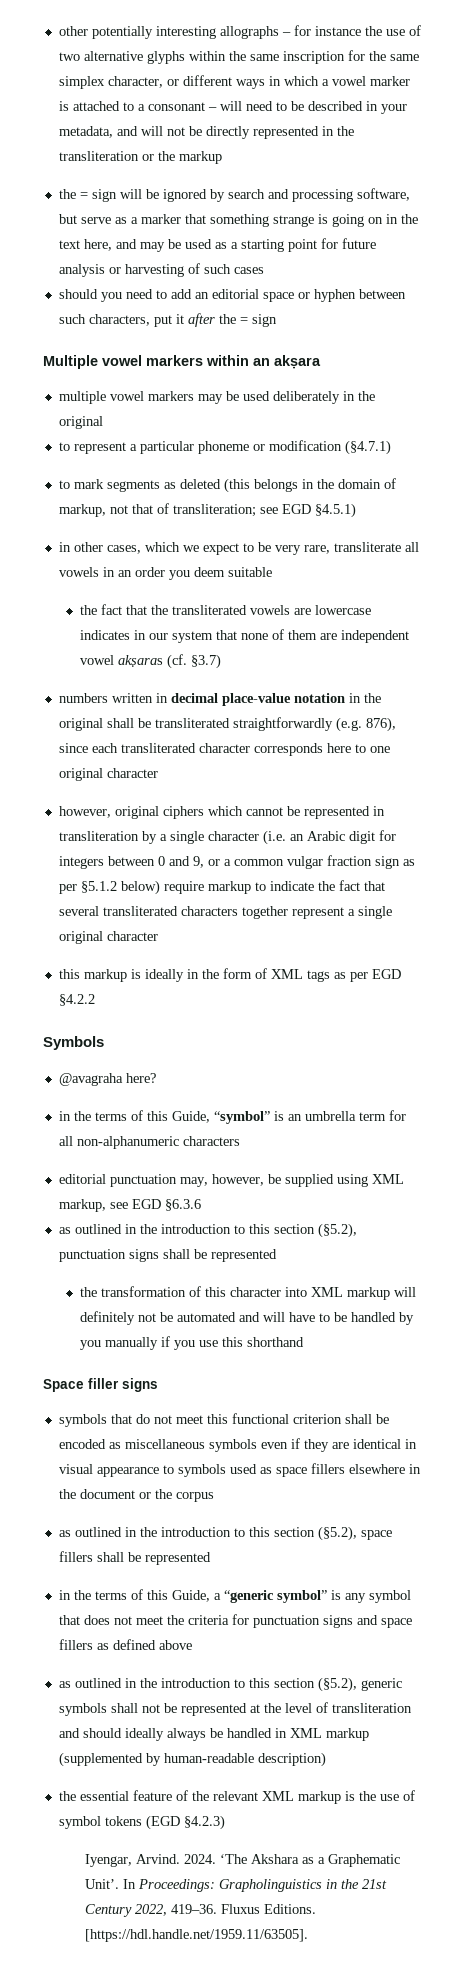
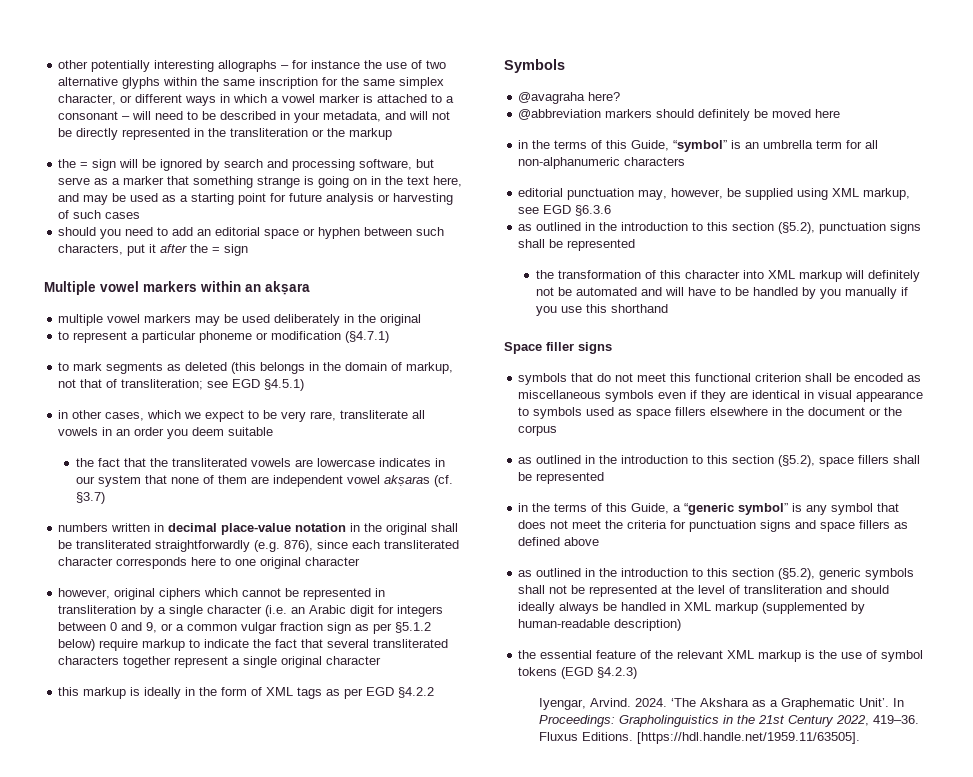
(156, 1078) none -> [518,109,841,121] // @abbreviation markers should definitely be moved here

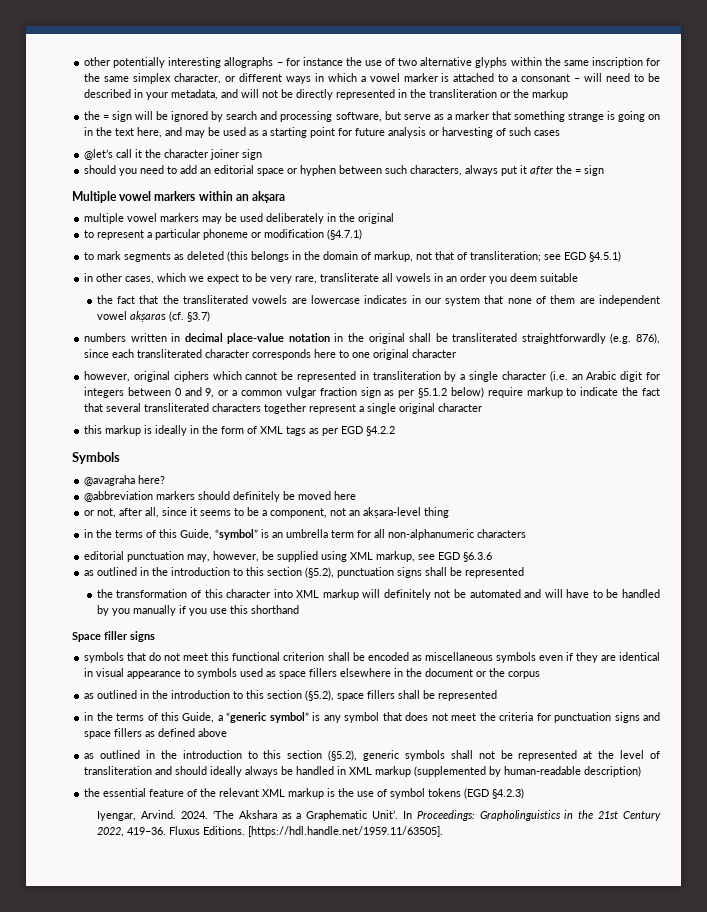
(141, 215) none -> [84,149,263,160] // @let’s call it the character joiner sign
(124, 249) none -> [465,165,499,176] always
(841, 113) none -> [84,507,450,518] // or not, after all, since it seems to be a component, not an akṣara-level thing

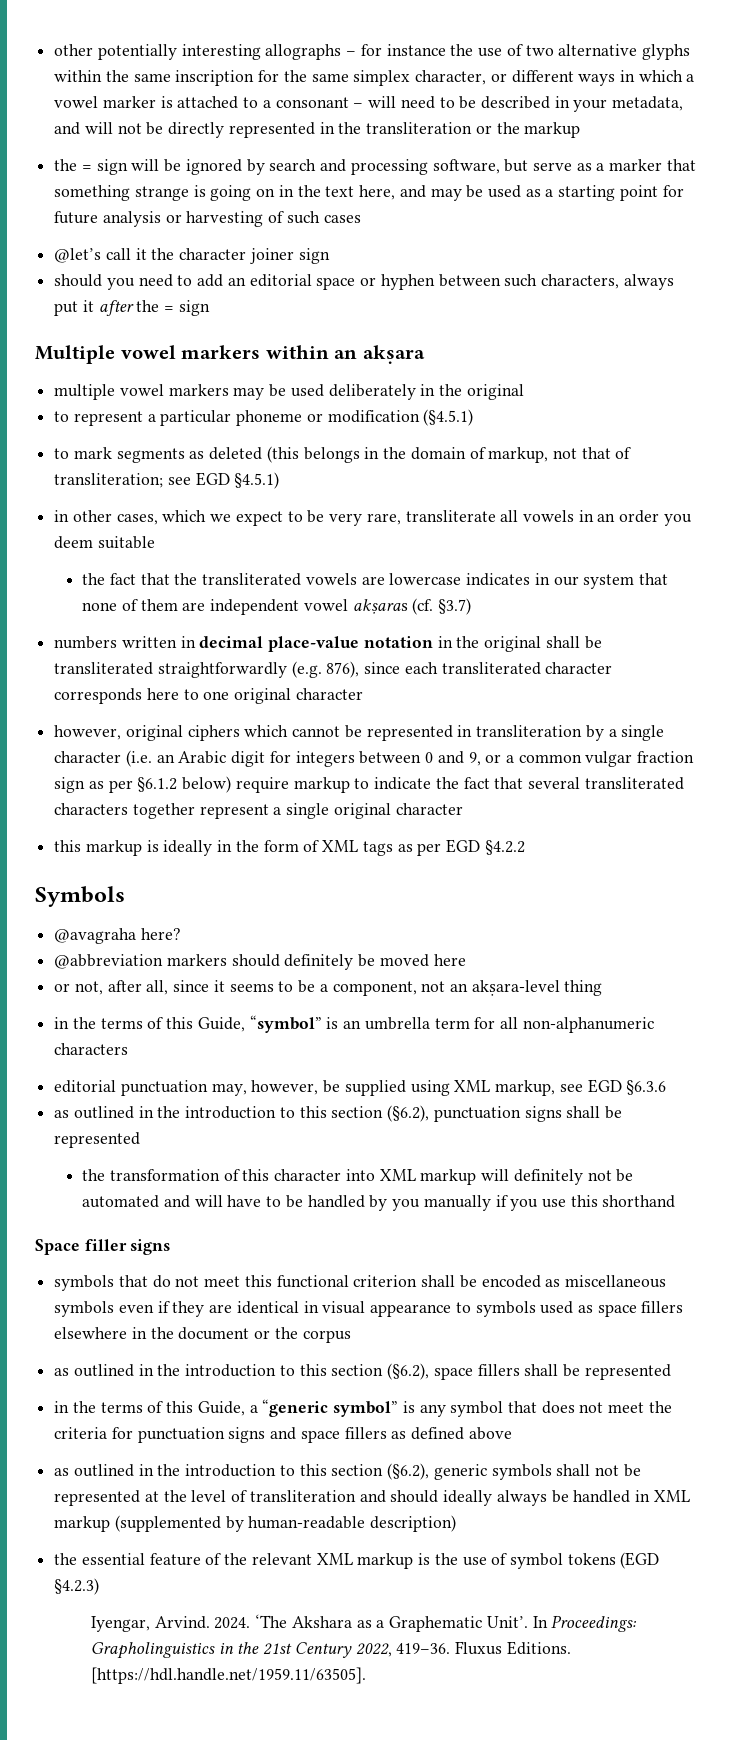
[327,229,363,240] (§4.7.1) -> [423,409,474,426] (§4.5.1)
[418,388,448,398] §5.1.2 -> [137,777,178,792] §6.1.2
[305,567,335,578] (§5.2), -> [387,1105,430,1122] (§6.2),
[305,690,335,701] (§5.2), -> [387,1363,430,1380] (§6.2),
[328,750,358,761] (§5.2), -> [387,1463,430,1480] (§6.2),

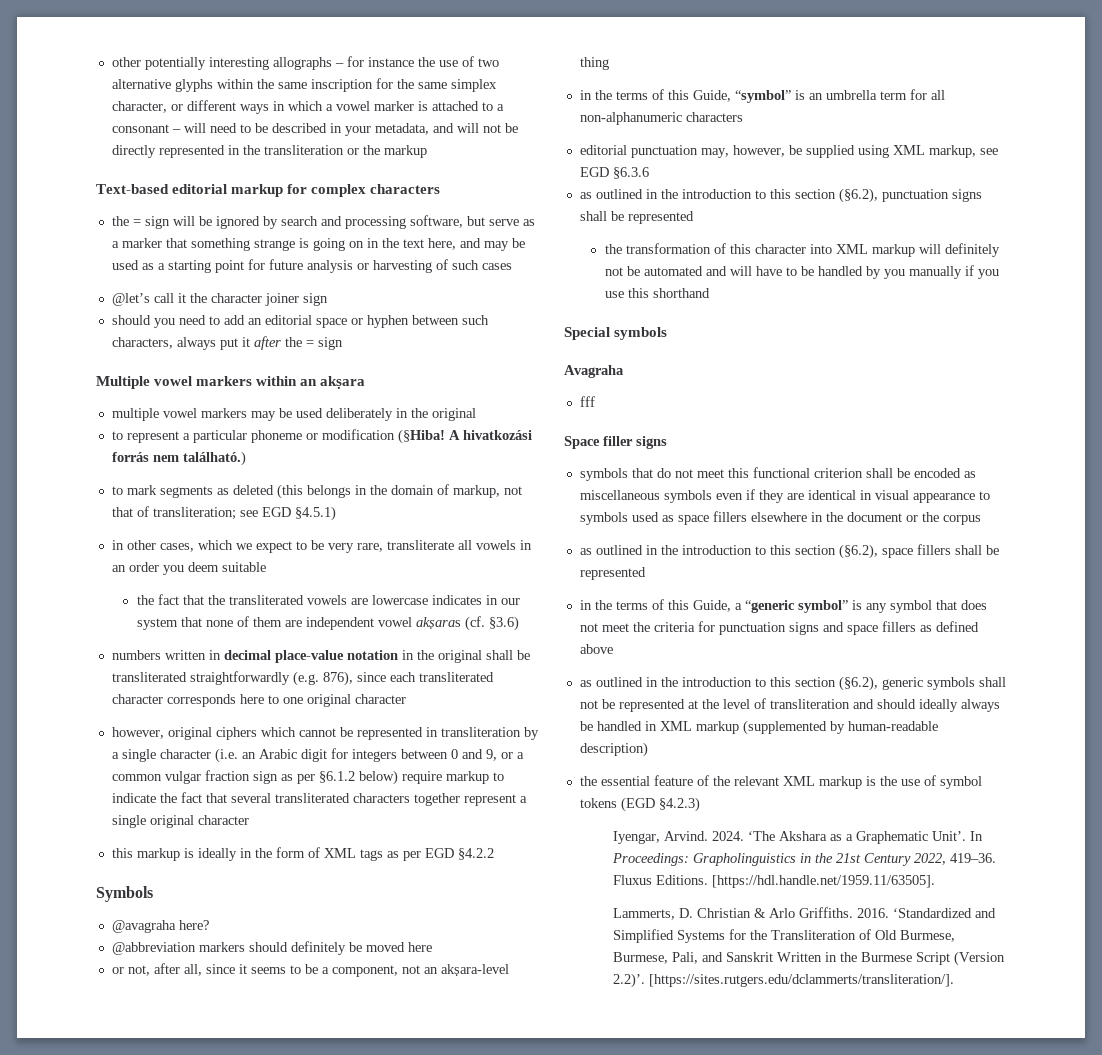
(581, 130) none -> [96,184,441,197] // Text-based editorial markup for complex characters
[423,409,474,426] (§4.5.1) -> [397,429,532,444] [111,451,246,466] (§Hiba! A hivatkozási forrás nem található.)
[438,598,472,615] §3.7) -> [488,616,519,631] §3.6)
(676, 1201) none -> [564,327,668,340] [564,365,624,378] [579,396,595,407] // Special symbols // Avagraha // fff
(367, 1675) none -> [613,907,997,920] [613,929,956,943] [613,951,1006,966] [613,973,955,988] // Lammerts, D. Christian & Arlo Griffiths. 2016. ‘Standardized and Simplified Systems for the Transliteration of Old Burmese, Burmese, Pali, and Sanskrit Written in the Burmese Script (Version 2.2)’. [https://sites.rutgers.edu/dclammerts/transliteration/].

